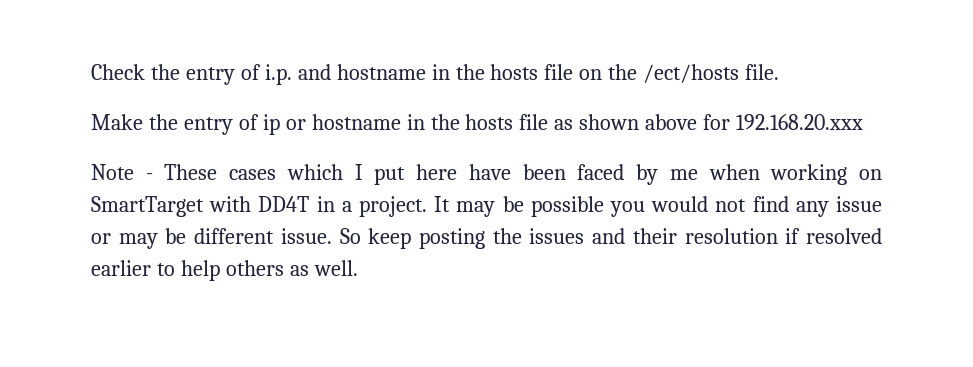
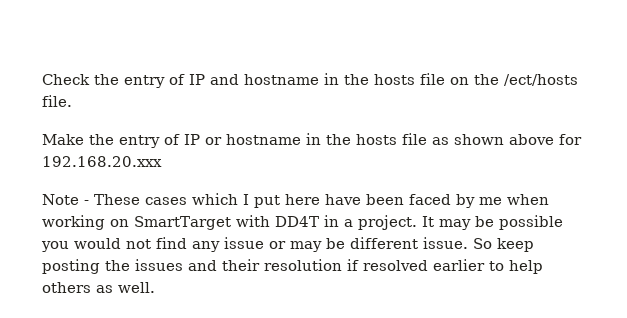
[264,64,292,85] i.p. -> [189,74,205,85] IP
[262,114,280,135] ip -> [184,134,200,145] IP

